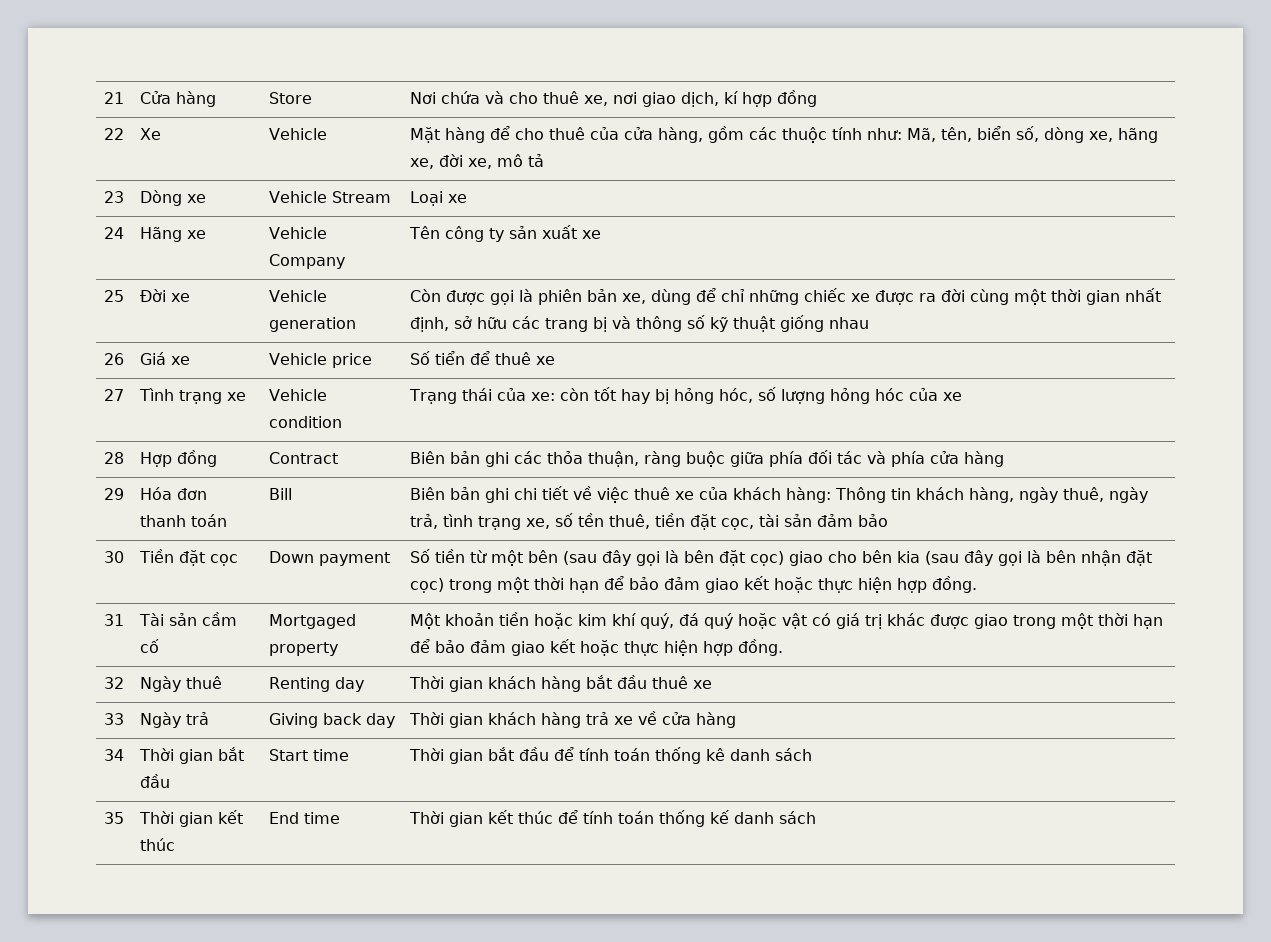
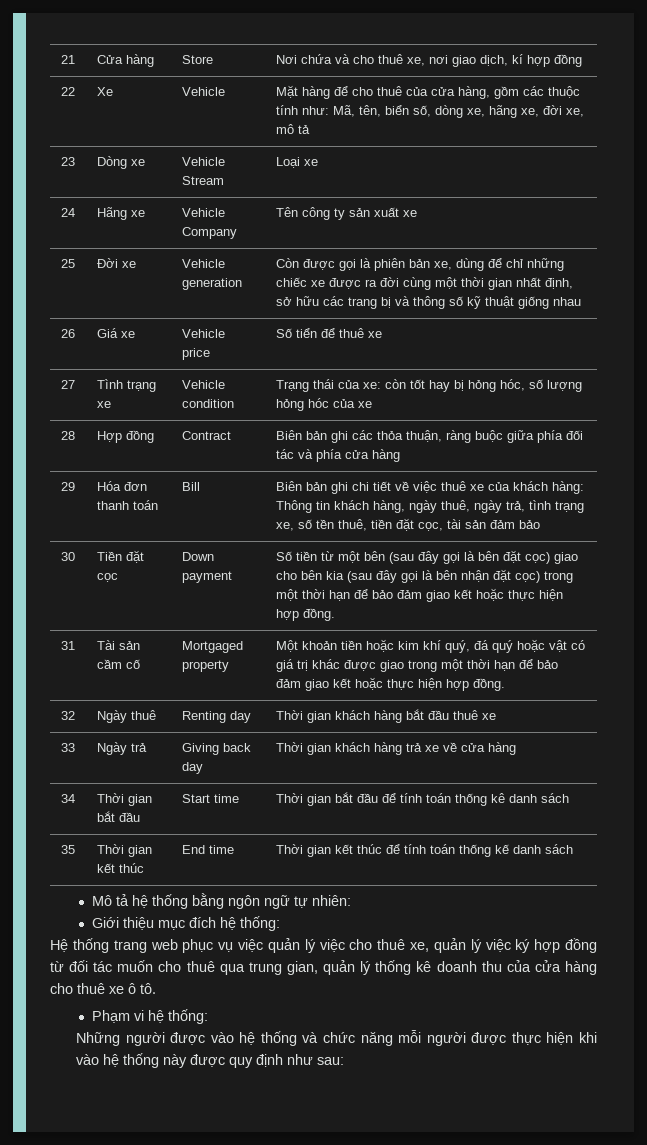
(816, 817) none -> [91,893,351,909] [91,916,280,931] [50,938,597,953] [50,960,598,975] [50,983,156,994] [91,1009,208,1024] [75,1030,597,1046] [75,1053,344,1068] // Mô tả hệ thống bằng ngôn ngữ tự nhiên: // Giới thiệu mục đích hệ thống: // Hệ thống trang web phục vụ việc quản lý việc cho thuê xe, quản lý việc ký hợp đồng từ đối tác muốn cho thuê qua trung gian, quản lý thống kê doanh thu của cửa hàng cho thuê xe ô tô. // Phạm vi hệ thống: // Những người được vào hệ thống và chức năng mỗi người được thực hiện khi vào hệ thống này được quy định như sau:

